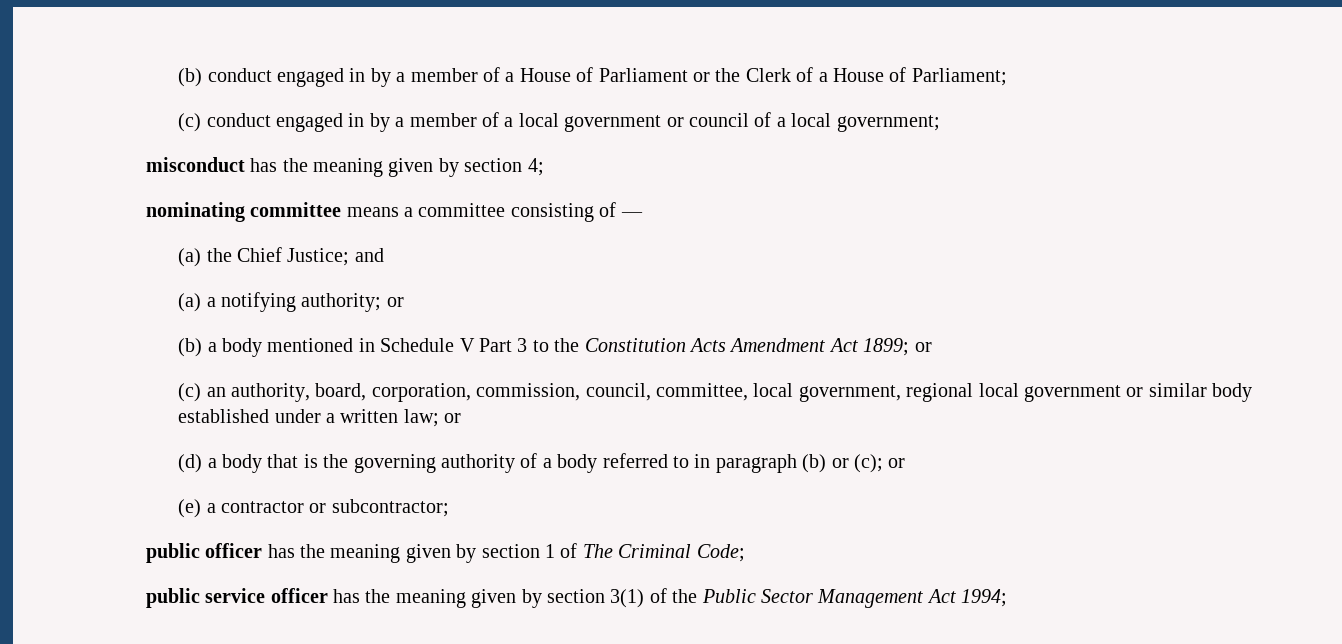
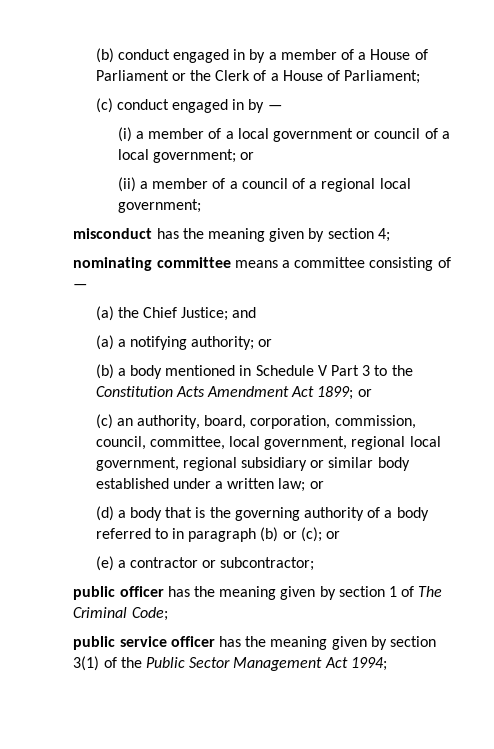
(390, 122) none -> [267,105,282,110] [117,127,132,142] — // (i)
(940, 123) none -> [240,152,255,160] [117,177,411,192] [117,199,201,213] or // (ii) a member of a council of a regional local government;
[1024,385,1122,402] government -> [95,457,308,471] government, regional subsidiary

